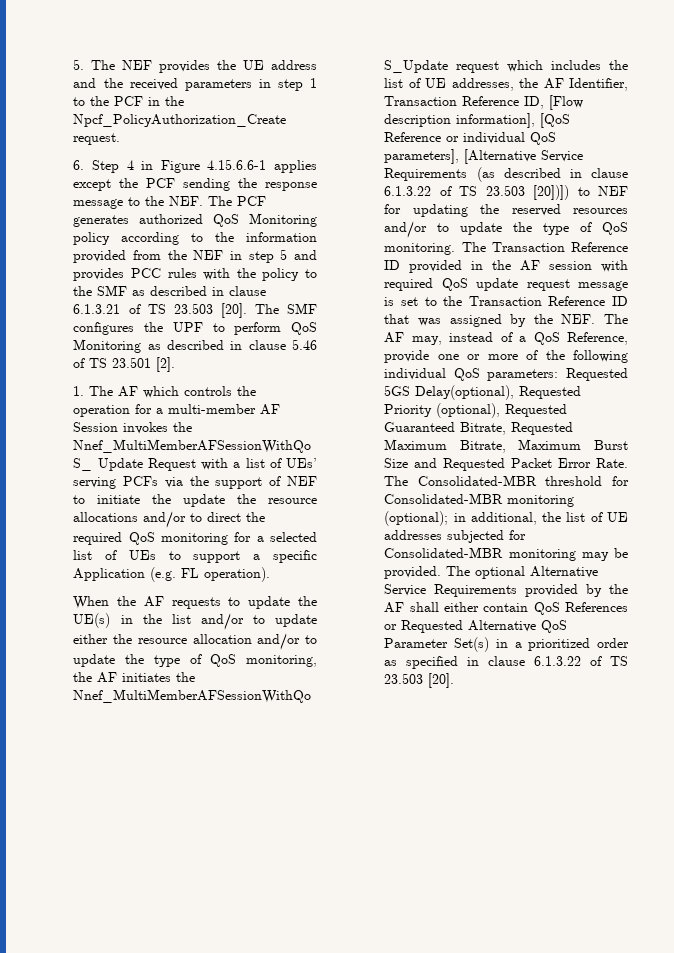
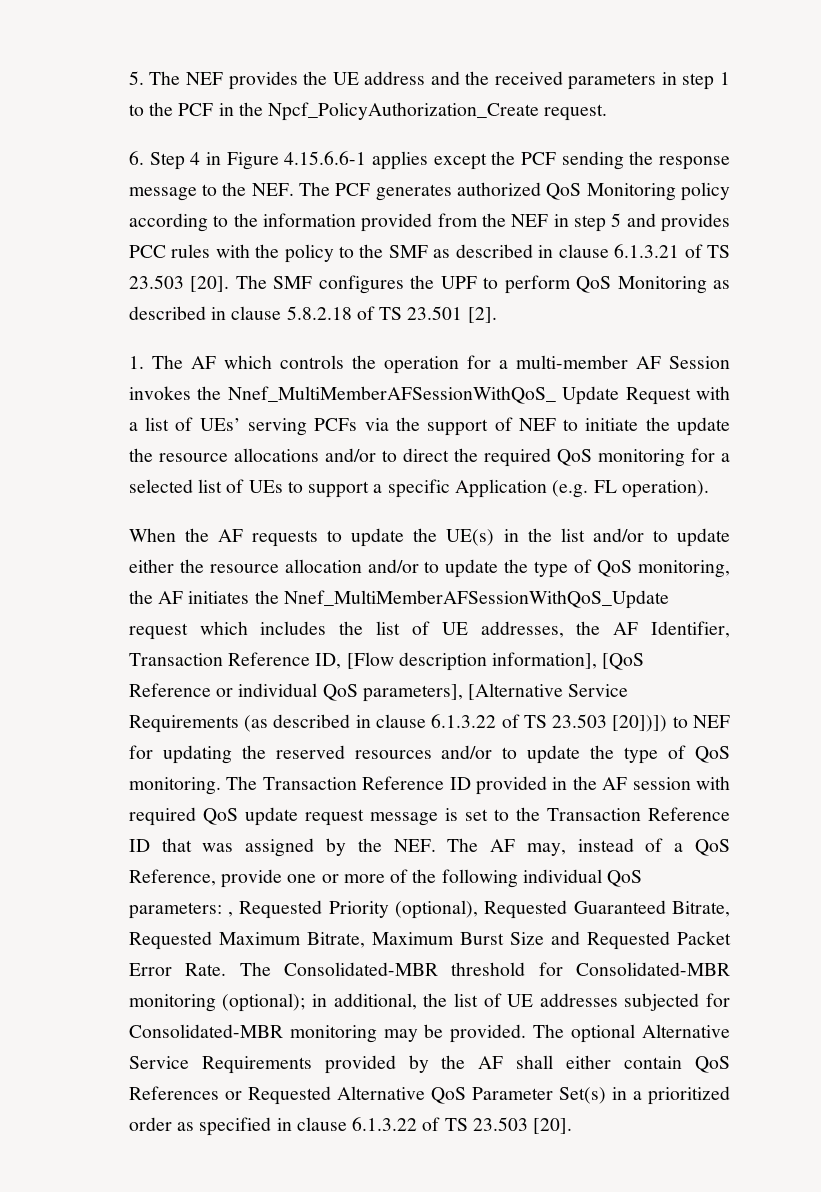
[292,339,317,350] 5.46 -> [286,306,352,320] 5.8.2.18
[566,368,628,381] [384,385,515,400] Requested 5GS Delay(optional), -> [228,911,234,917] ,

